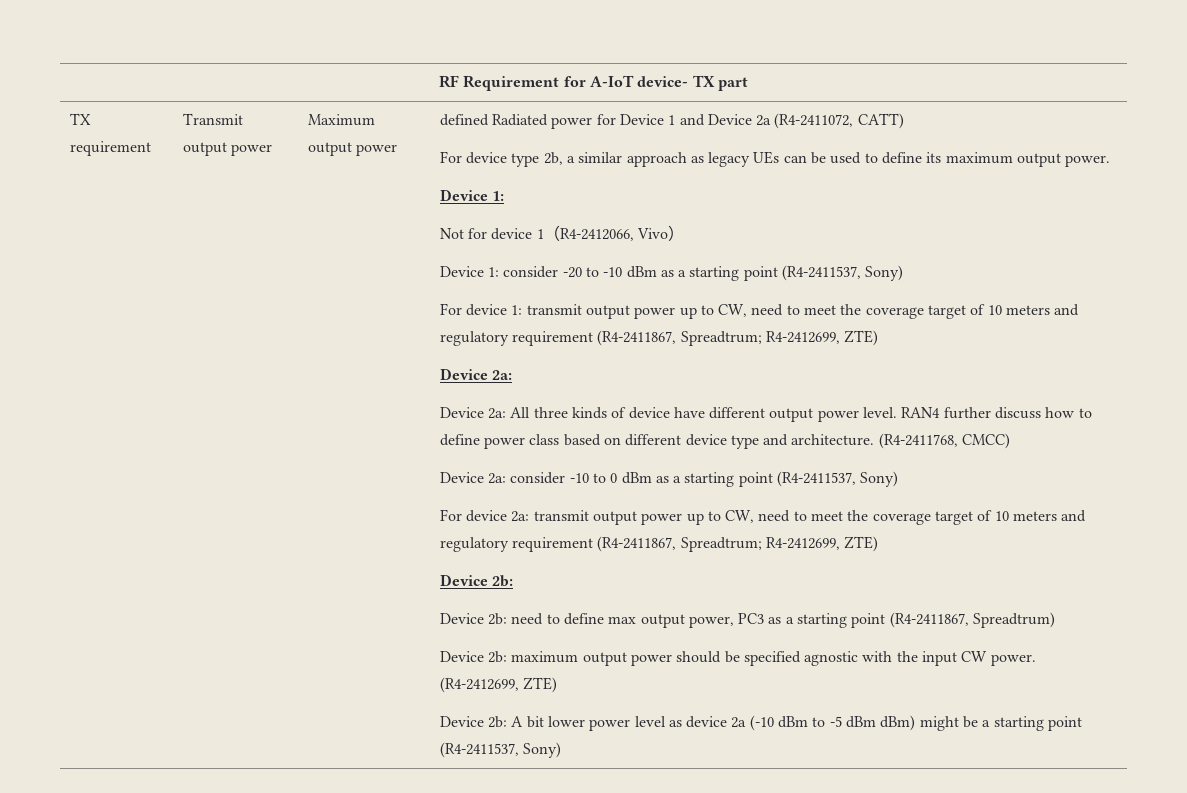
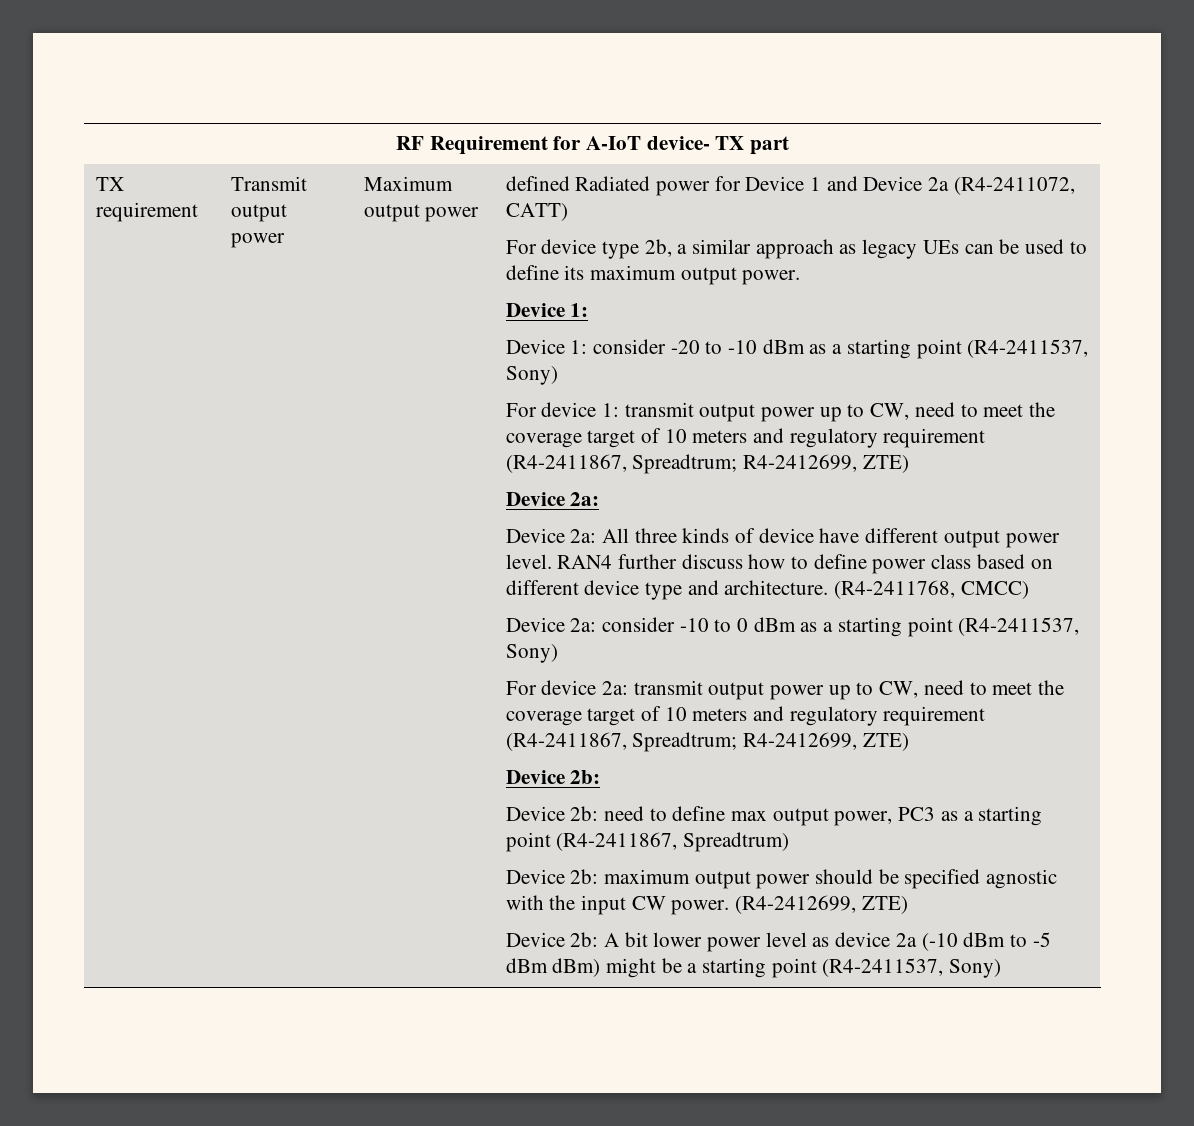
[439,225,684,241] // Not for device 1（R4-2412066, Vivo） -> (589, 310) none

